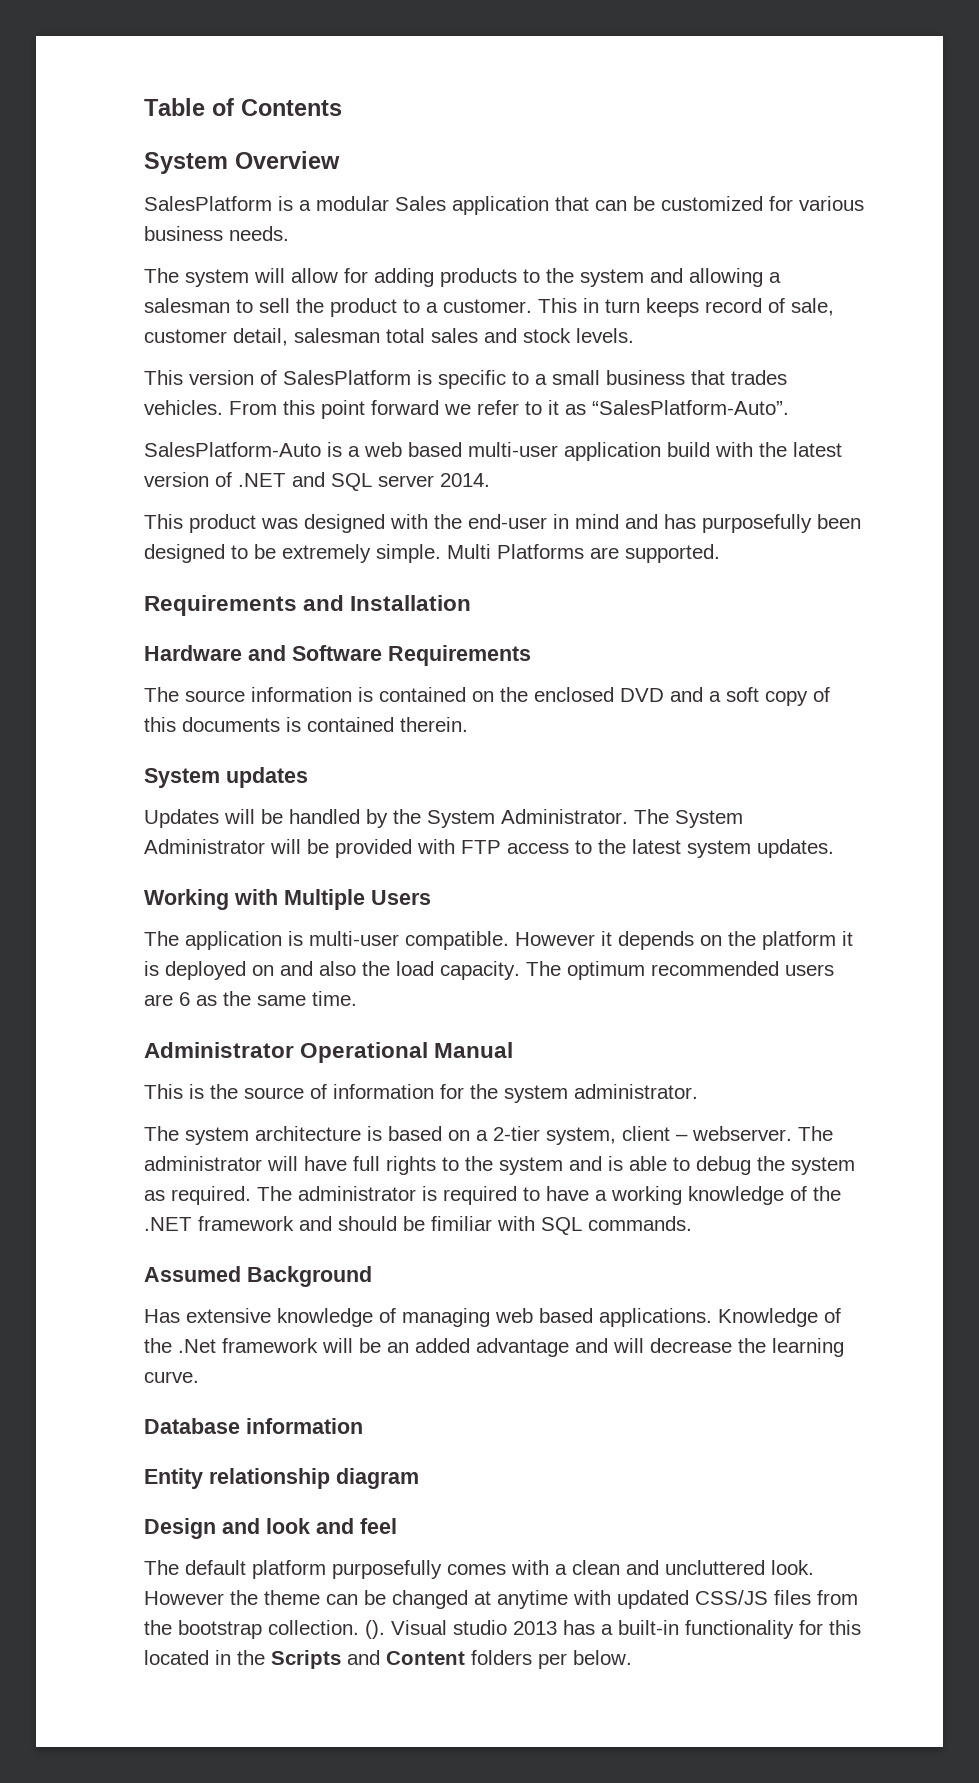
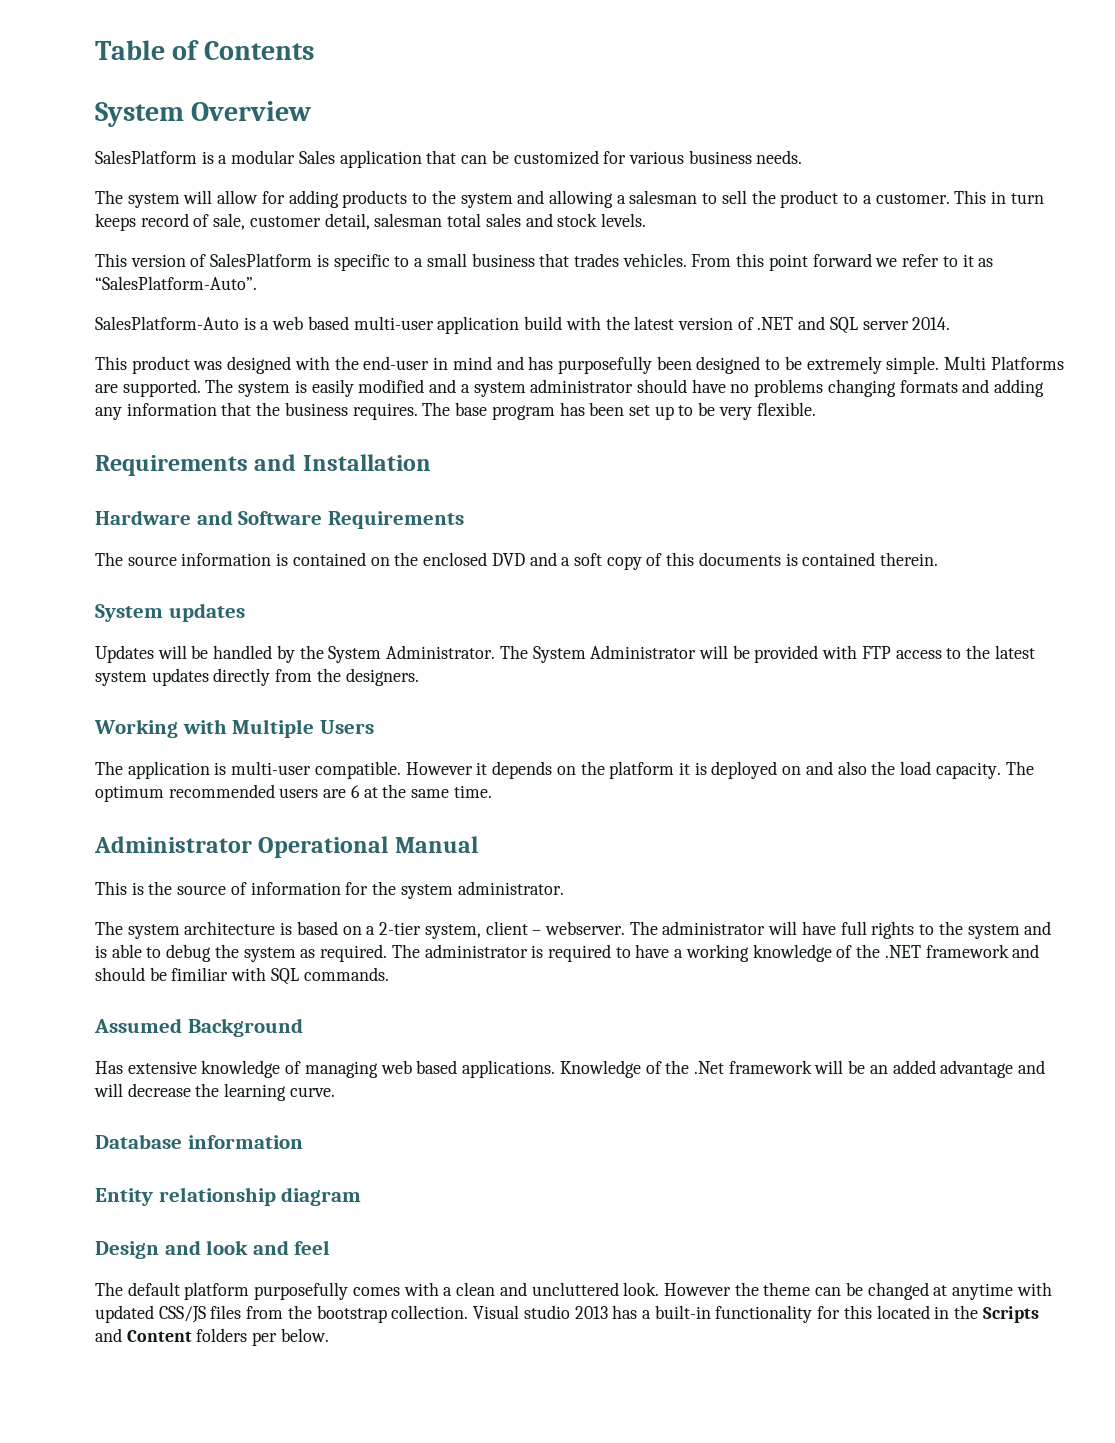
(720, 553) none -> [205,379,1045,397] [95,402,816,420] The system is easily modified and a system administrator should have no problems changing formats and adding any information that the business requires. The base program has been set up to be very flexible.
[757,839,834,858] updates. -> [151,668,419,686] updates directly from the designers.
[196,995,217,1006] as -> [363,787,378,798] at
[365,1620,385,1639] (). -> (469, 1312) none

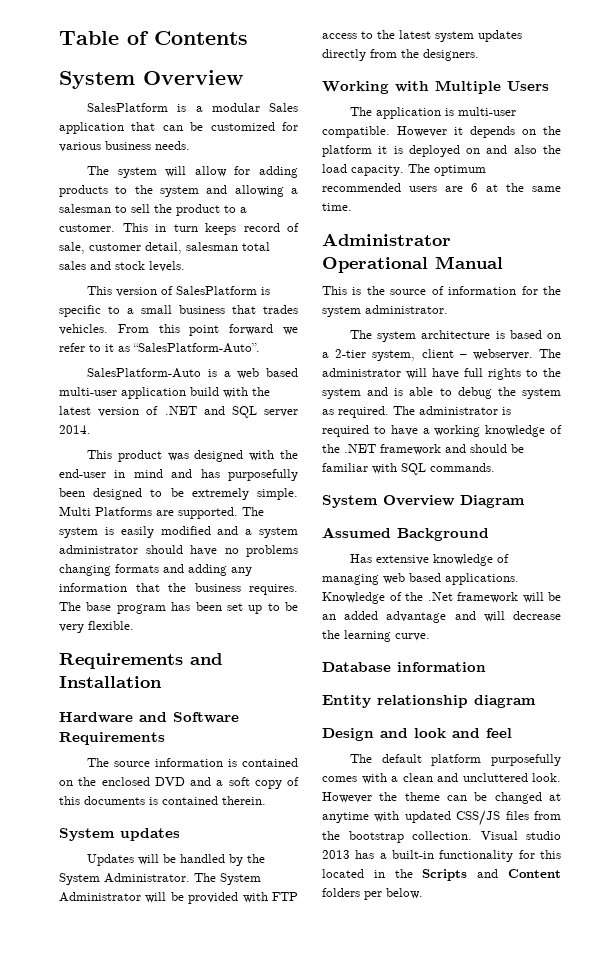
[171,967,229,981] fimiliar -> [322,463,368,472] familiar
(389, 974) none -> [322,495,525,508] // System Overview Diagram

